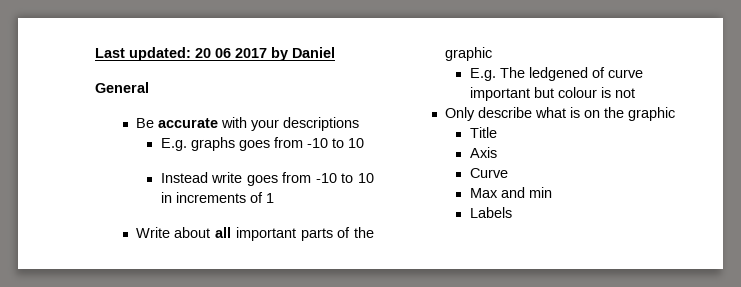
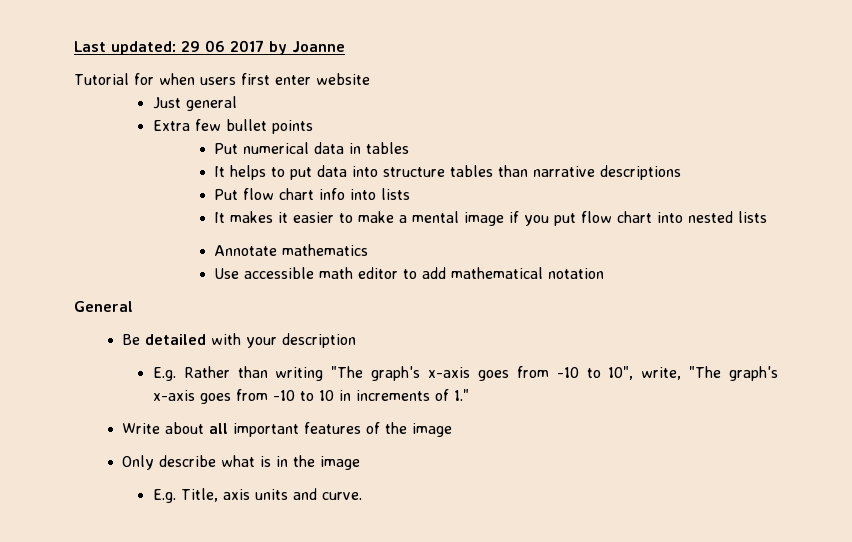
[195,48,211,58] 20 -> [181,41,200,52] 29
[292,47,335,58] Daniel -> [292,41,345,53] [74,73,370,85] [152,96,237,111] [152,119,313,134] [214,142,410,154] [214,165,682,180] [214,188,411,200] [214,211,768,226] [214,244,369,256] [214,267,605,279] Joanne // Tutorial for when users first enter website // Just general // Extra few bullet points // Put numerical data in tables // It helps to put data into structure tables than narrative descriptions // Put flow chart info into lists // It makes it easier to make a mental image if you put flow chart into nested lists // Annotate mathematics // Use accessible math editor to add mathematical notation
[157,118,218,128] accurate -> [145,334,207,345] detailed
[282,117,359,131] [160,137,364,151] [160,172,243,183] descriptions // E.g. graphs goes from -10 to 10 // Instead write -> [282,333,357,348] [152,366,779,381] [152,390,195,401] description // E.g. Rather than writing "The graph's x-axis goes from -10 to 10", write, "The graph's x-axis
[265,193,274,203] 1 -> [453,389,469,401] 1."
[300,228,333,241] parts -> [304,422,362,434] features
[444,47,492,61] [469,67,643,81] [469,87,635,101] [444,107,675,121] [469,127,497,138] [469,147,497,158] [469,168,508,178] [469,187,552,198] [469,207,512,218] graphic // E.g. The ledgened of curve important but colour is not // Only describe what is on the graphic // Title // Axis // Curve // Max and min // Labels -> [412,423,453,437] [122,455,361,470] [152,488,362,503] image // Only describe what is in the image // E.g. Title, axis units and curve.

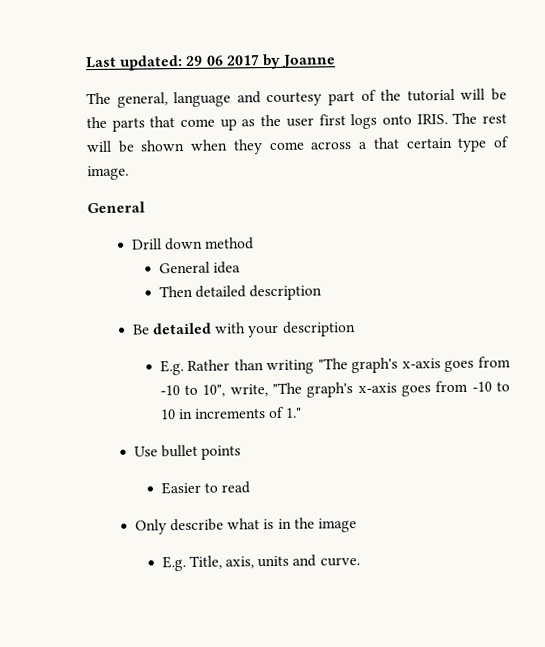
[74,73,370,85] [152,96,237,111] [152,119,313,134] [214,142,410,154] [214,165,682,180] [214,188,411,200] [214,211,768,226] [214,244,369,256] [214,267,605,279] [74,301,133,312] Tutorial for when users first enter website // Just general // Extra few bullet points // Put numerical data in tables // It helps to put data into structure tables than narrative descriptions // Put flow chart info into lists // It makes it easier to make a mental image if you put flow chart into nested lists // Annotate mathematics // Use accessible math editor to add mathematical notation // General -> [86,88,508,108] [86,112,507,132] [86,136,511,155] [87,165,129,181] [87,201,145,214] [131,237,255,251] [158,261,241,274] [158,284,323,301] The general, language and courtesy part of the tutorial will be the parts that come up as the user first logs onto IRIS. The rest will be shown when they come across a that certain type of image. // General // Drill down method // General idea // Then detailed description
[122,422,453,437] Write about all important features of the image -> [133,444,242,460] [160,481,251,495] Use bullet points // Easier to read
[222,489,250,500] axis -> [225,556,255,569] axis,

